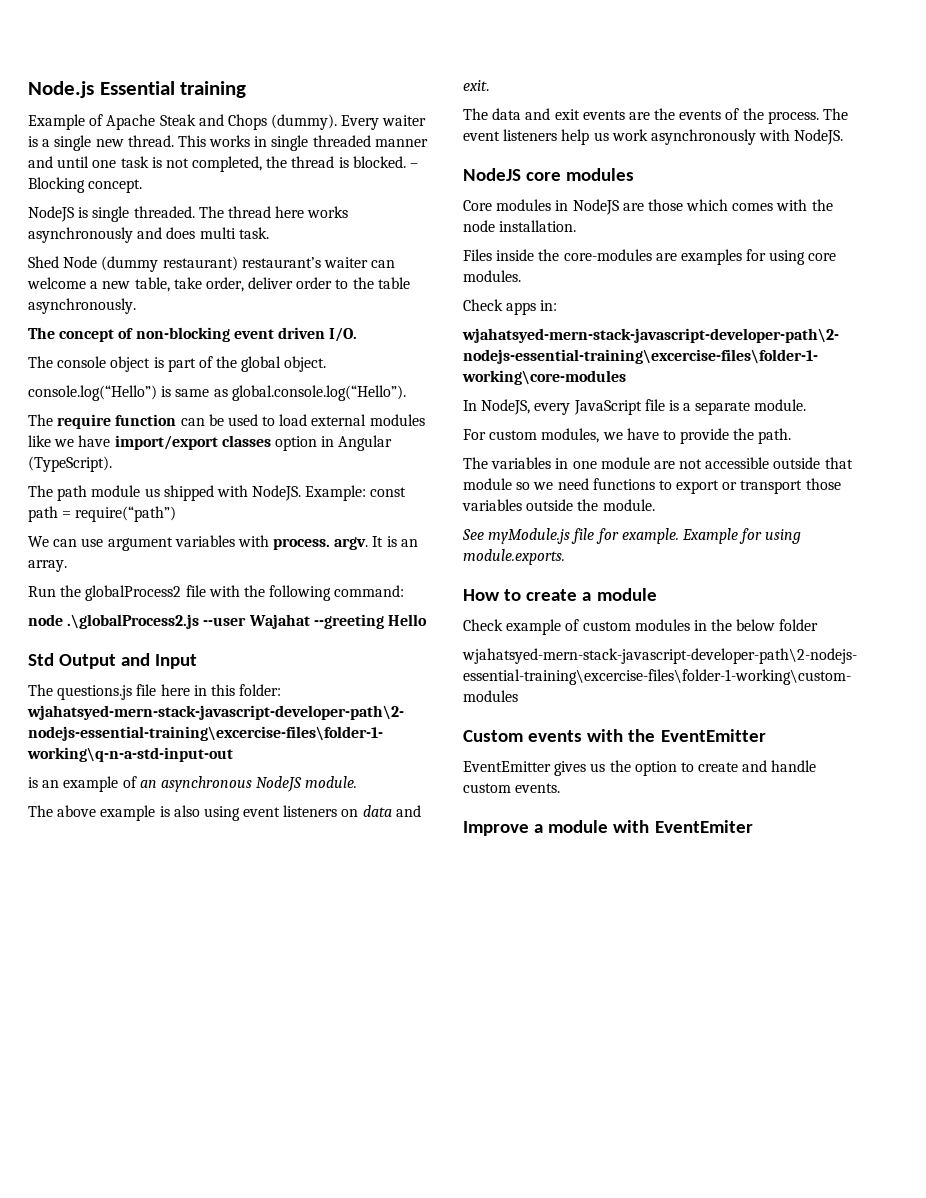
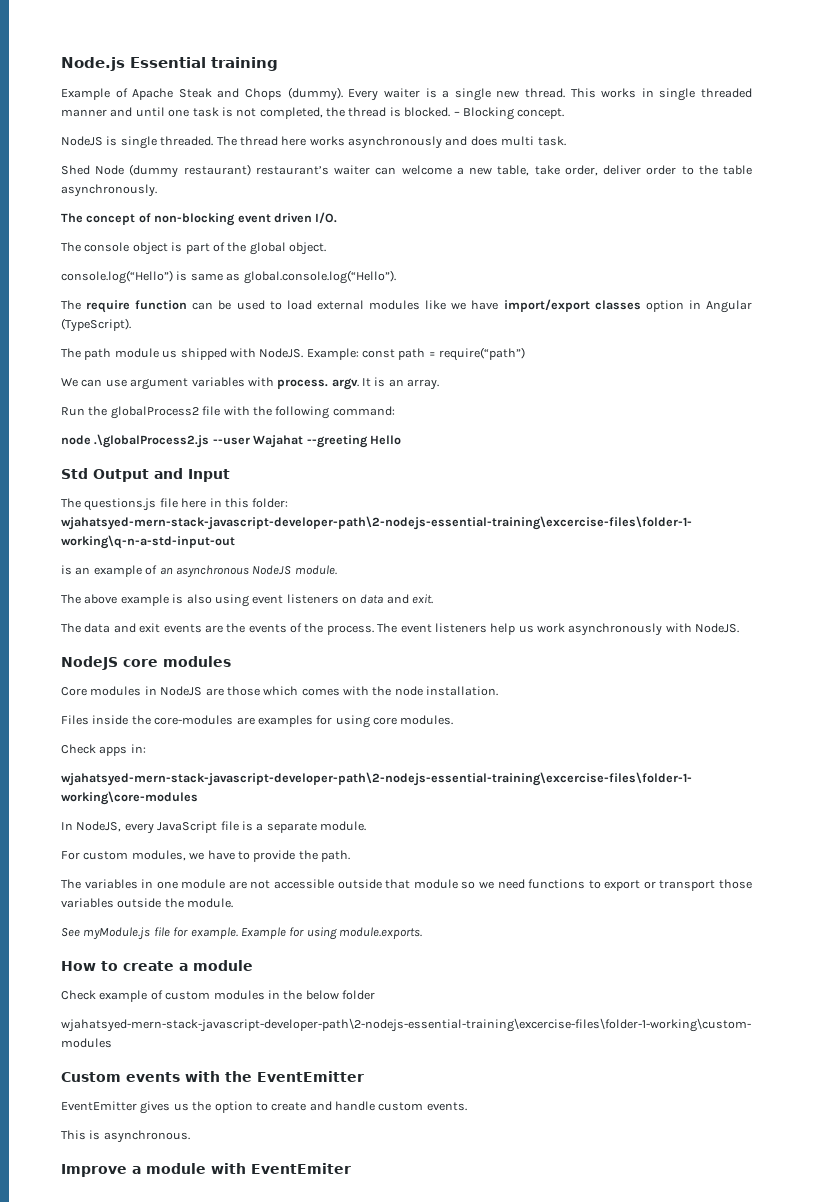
(561, 788) none -> [61,1130,190,1143] // This is asynchronous.

